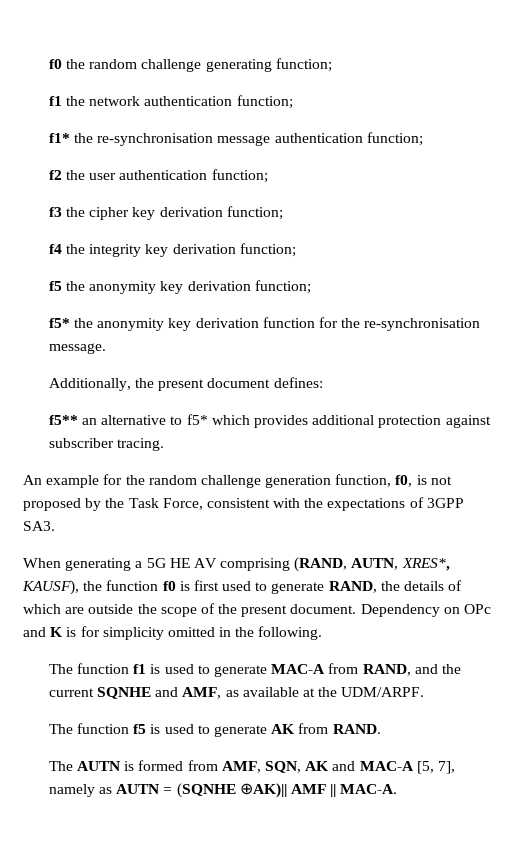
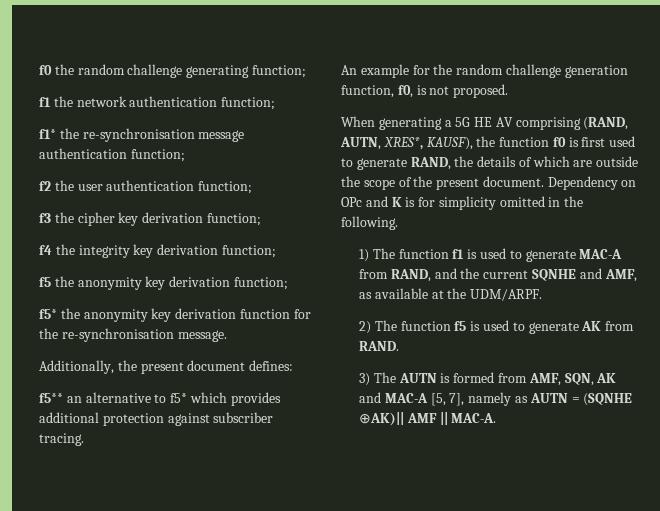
[23,497,464,511] [23,521,55,531] proposed by the Task Force, consistent with the expectations of 3GPP SA3. -> [453,84,509,98] proposed.
(323, 633) none -> [359,249,370,262] 1)
(425, 692) none -> [359,321,372,334] 2)
(381, 729) none -> [359,373,371,386] 3)

